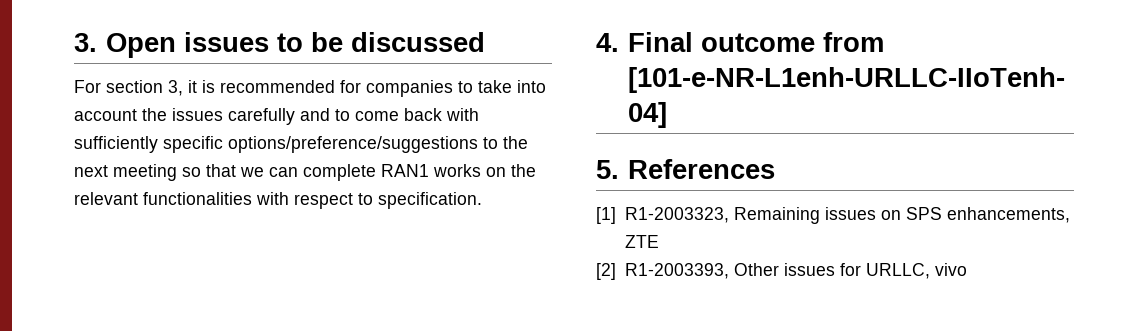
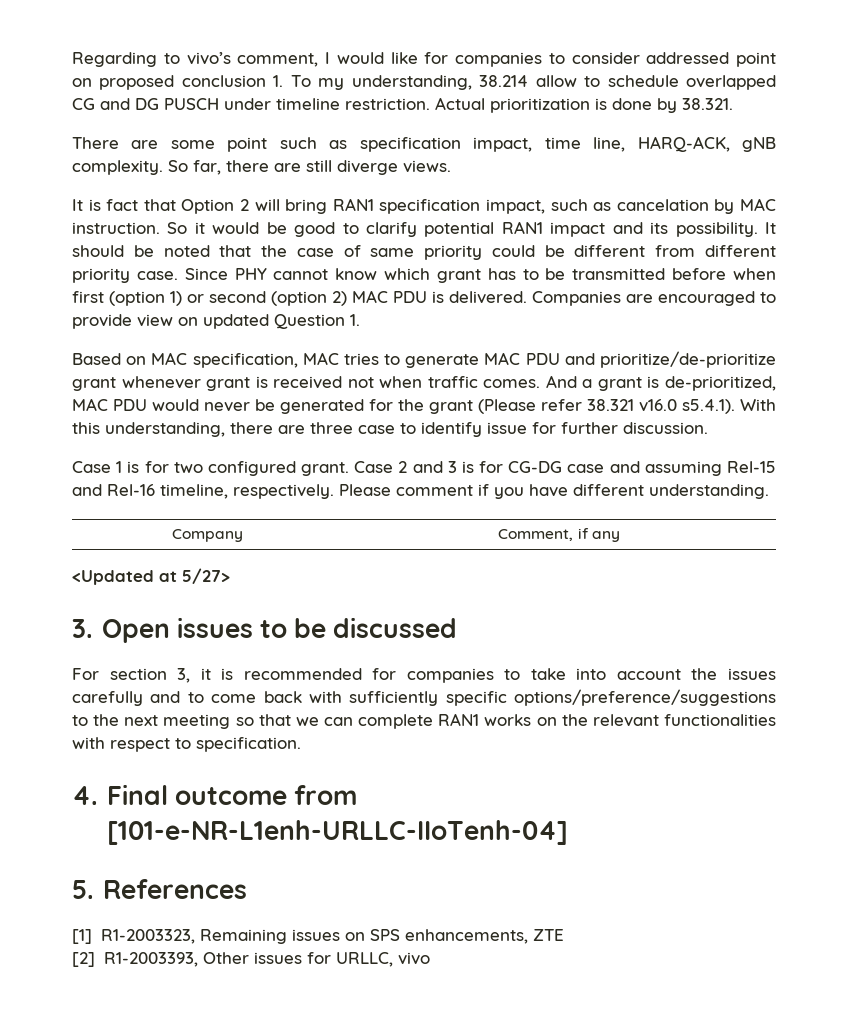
(74, 42) none -> [72,52,776,67] [72,75,777,90] [72,97,733,113] [72,136,776,152] [72,160,451,175] [72,198,777,214] [72,221,777,237] [72,245,776,260] [72,268,776,283] [72,290,776,306] [72,314,360,329] [72,351,776,368] [72,375,777,391] [72,398,776,414] [72,422,708,437] [72,461,776,476] [72,484,769,499] [172,529,243,542] [498,528,620,542] [72,568,230,585] Regarding to vivo’s comment, I would like for companies to consider addressed point on proposed conclusion 1. To my understanding, 38.214 allow to schedule overlapped CG and DG PUSCH under timeline restriction. Actual prioritization is done by 38.321. // There are some point such as specification impact, time line, HARQ-ACK, gNB complexity. So far, there are still diverge views. // It is fact that Option 2 will bring RAN1 specification impact, such as cancelation by MAC instruction. So it would be good to clarify potential RAN1 impact and its possibility. It should be noted that the case of same priority could be different from different priority case. Since PHY cannot know which grant has to be transmitted before when first (option 1) or second (option 2) MAC PDU is delivered. Companies are encouraged to provide view on updated Question 1. // Based on MAC specification, MAC tries to generate MAC PDU and prioritize/de-prioritize grant whenever grant is received not when traffic comes. And a grant is de-prioritized, MAC PDU would never be generated for the grant (Please refer 38.321 v16.0 s5.4.1). With this understanding, there are three case to identify issue for further discussion. // Case 1 is for two configured grant. Case 2 and 3 is for CG-DG case and assuming Rel-15 and Rel-16 timeline, respectively. Please comment if you have different understanding. // Company | Comment, if any // <Updated at 5/27> //

